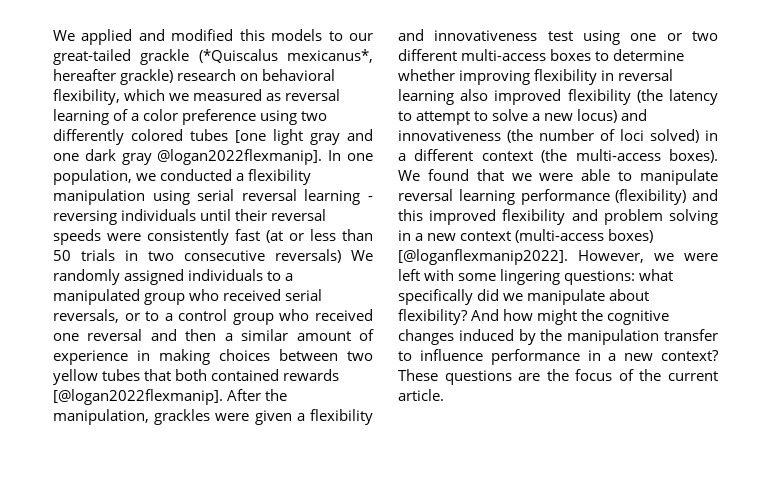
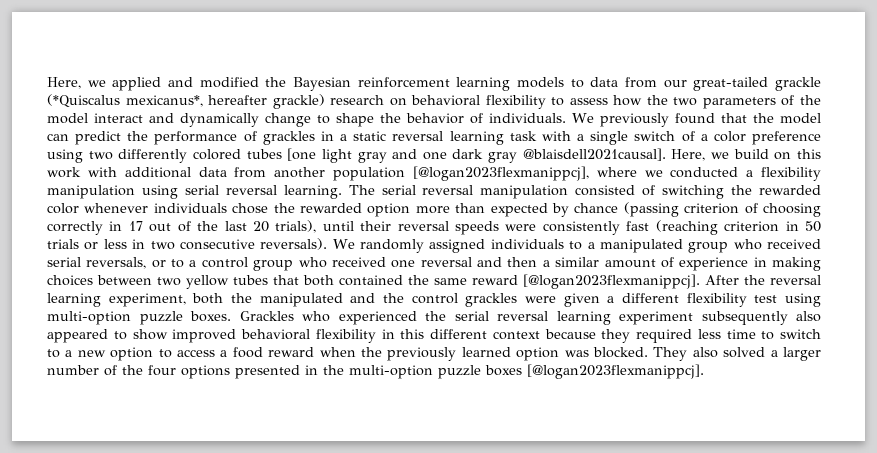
[53,30,75,41] We -> [47,77,106,89] Here, we
[239,29,343,41] this models to -> [265,77,657,91] the Bayesian reinforcement learning models to data from
[53,89,341,105] [53,109,109,125] flexibility, which we measured as reversal learning -> [485,95,821,109] [47,113,821,127] [47,131,676,145] flexibility to assess how the two parameters of the model interact and dynamically change to shape the behavior of individuals. We previously found that the model can predict the performance of grackles in a static reversal learning task with a single switch
[157,149,373,165] [53,169,132,185] @logan2022flexmanip]. In one population, -> [522,148,821,161] [47,166,637,181] @blaisdell2021causal]. Here, we build on this work with additional data from another population [@logan2023flexmanippcj], where
[304,189,373,205] [53,209,197,225] learning - reversing individuals -> [283,185,821,199] [47,202,821,217] [47,220,317,235] learning. The serial reversal manipulation consisted of switching the rewarded color whenever individuals chose the rewarded option more than expected by chance (passing criterion of choosing correctly in 17 out of the last 20 trials),
[266,229,373,243] [53,249,115,261] (at or less than 50 trials -> [655,220,822,235] [47,239,127,250] (reaching criterion in 50 trials or less
[275,249,341,263] reversals) -> [260,238,328,250] reversals).
[283,369,340,381] [53,389,288,405] [53,409,373,425] [398,29,718,45] [398,49,685,61] [398,69,674,85] [398,89,718,105] [398,109,648,125] [398,129,718,143] [398,149,718,163] [398,169,718,185] [398,189,718,205] [398,209,718,225] [398,229,654,243] [398,249,718,265] [398,269,674,285] [398,289,650,305] [398,309,670,325] [398,329,718,345] [398,349,719,365] [398,369,718,385] [398,389,444,401] rewards [@logan2022flexmanip]. After the manipulation, grackles were given a flexibility and innovativeness test using one or two different multi-access boxes to determine whether improving flexibility in reversal learning also improved flexibility (the latency to attempt to solve a new locus) and innovativeness (the number of loci solved) in a different context (the multi-access boxes). We found that we were able to manipulate reversal learning performance (flexibility) and this improved flexibility and problem solving in a new context (multi-access boxes) [@loganflexmanip2022]. However, we were left with some lingering questions: what specifically did we manipulate about flexibility? And how might the cognitive changes induced by the manipulation transfer to influence performance in a new context? These questions are the focus of the current article. -> [408,274,821,289] [47,293,821,307] [47,311,821,325] [47,329,821,343] [47,347,821,361] [47,364,704,379] the same reward [@logan2023flexmanippcj]. After the reversal learning experiment, both the manipulated and the control grackles were given a different flexibility test using multi-option puzzle boxes. Grackles who experienced the serial reversal learning experiment subsequently also appeared to show improved behavioral flexibility in this different context because they required less time to switch to a new option to access a food reward when the previously learned option was blocked. They also solved a larger number of the four options presented in the multi-option puzzle boxes [@logan2023flexmanippcj].

